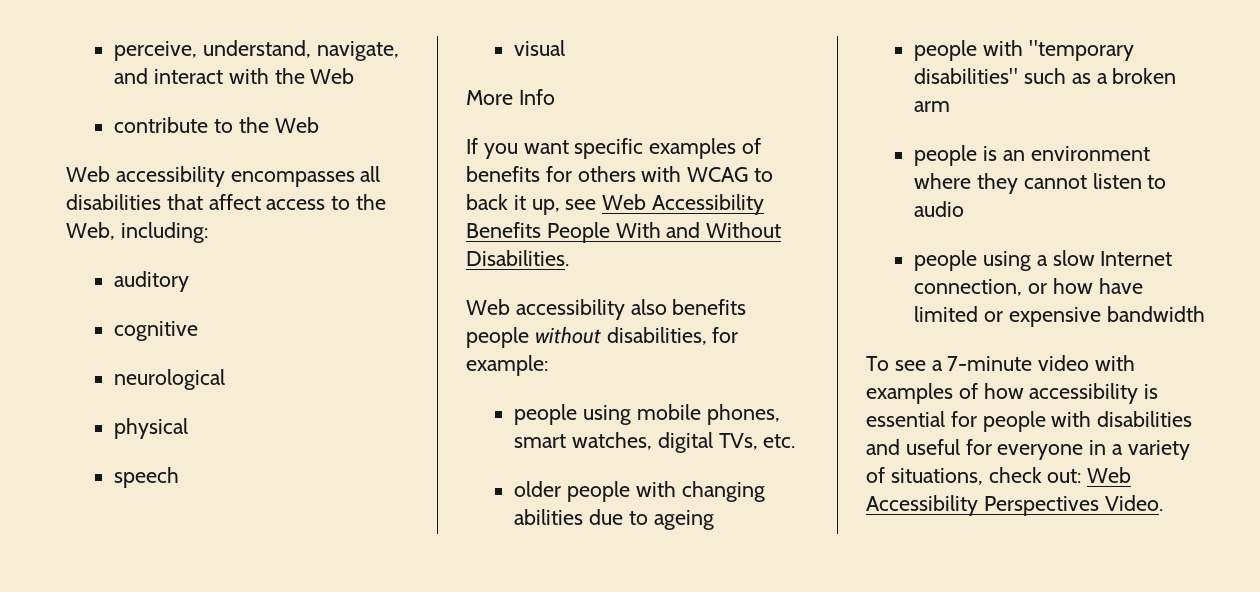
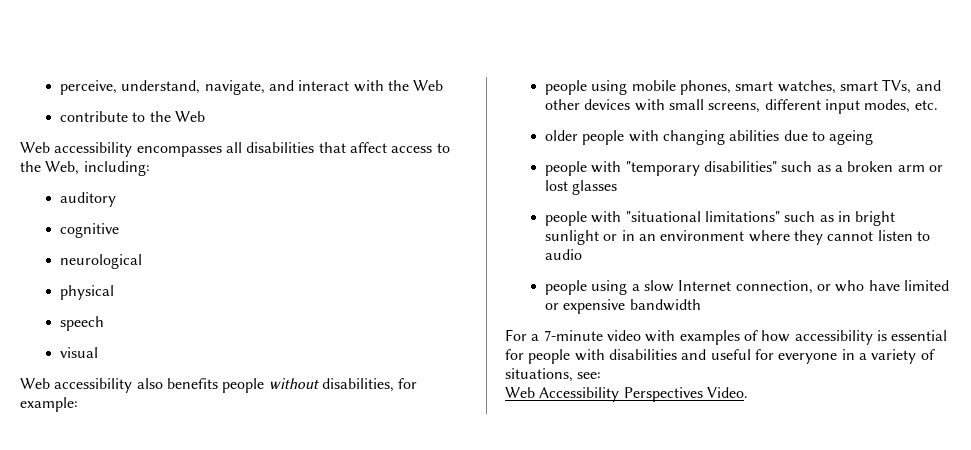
[466,89,555,105] [466,138,762,159] [466,166,774,182] [466,194,765,215] [466,222,782,243] [466,250,569,266] // More Info // If you want specific examples of benefits for others with WCAG to back it up, see Web Accessibility Benefits People With and Without Disabilities. -> (99, 352) none
[657,432,758,453] digital TVs, -> [839,79,941,94] [545,99,911,114] smart TVs, and other devices with small screens, different input modes,
[914,145,998,166] // people is -> [928,165,943,172] [545,180,618,195] [545,211,896,226] [545,230,635,245] or lost glasses // people with "situational limitations" such as in bright sunlight or in
[1052,278,1093,294] how -> [835,280,865,292] who
[866,356,926,371] To see -> [505,329,527,341] For
[988,467,1082,483] check out: -> [577,372,602,379] see: //

